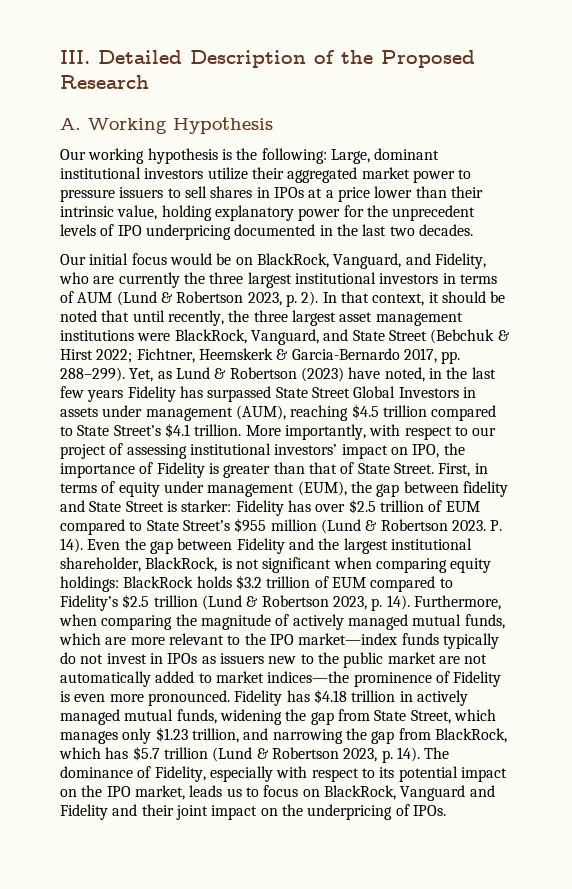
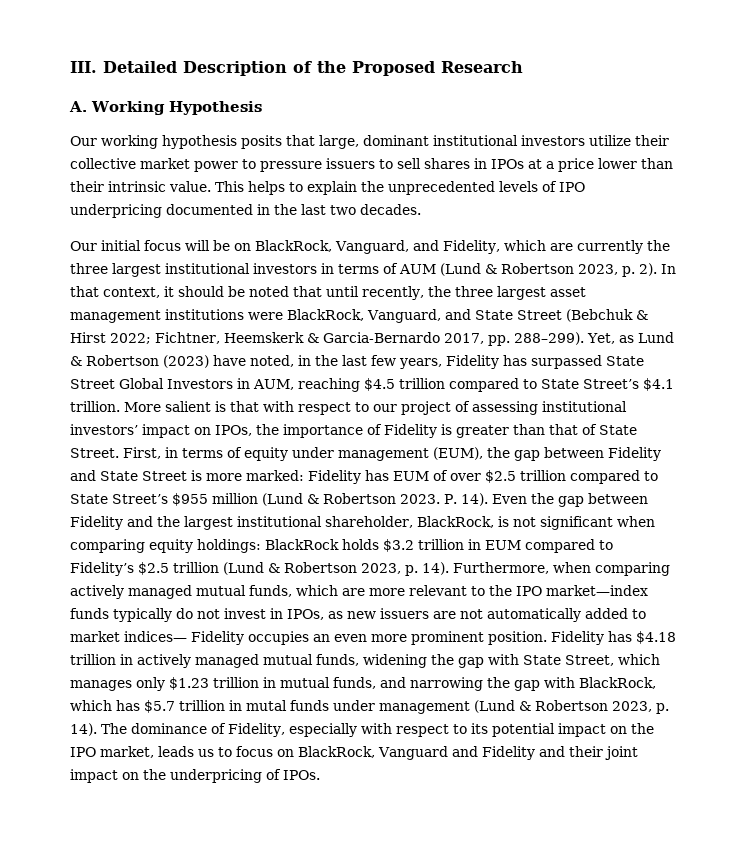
[221,148,370,164] is the following: Large, -> [241,135,359,149] posits that large,
[287,167,358,183] aggregated -> [70,158,136,169] collective
[117,205,476,221] value, holding explanatory power for the unprecedent -> [169,181,495,195] value. This helps to explain the unprecedented
[169,253,212,265] would -> [185,240,210,251] will
[59,272,89,284] who -> [503,240,546,251] which
[87,390,124,402] years -> [399,358,442,369] years,
[60,405,286,421] assets under management (AUM), -> [253,379,294,390] AUM,
[284,424,366,440] importantly, -> [165,401,259,412] salient is that
[412,444,440,458] IPO, -> [215,425,252,436] IPOs,
[462,481,508,497] fidelity -> [608,447,661,461] Fidelity
[181,500,311,516] starker: Fidelity has -> [206,470,448,484] more marked: Fidelity has EUM of
[428,500,480,512] of EUM -> (566, 475) none
[314,576,329,588] of -> [468,539,481,550] in
[175,614,290,630] the magnitude of -> (670, 569) none
[167,652,436,668] IPOs as issuers new to the public market -> [287,608,429,620] IPOs, as new issuers
[267,671,502,687] [60,690,230,706] indices—the prominence of Fidelity is even more pronounced. -> [124,631,547,645] indices— Fidelity occupies an even more prominent position.
[337,709,370,721] from -> [488,654,519,665] with
[191,728,239,743] trillion, -> [213,677,376,689] trillion in mutual funds,
[398,728,431,740] from -> [544,677,575,688] with
(208, 753) none -> [229,700,470,714] in mutal funds under management

